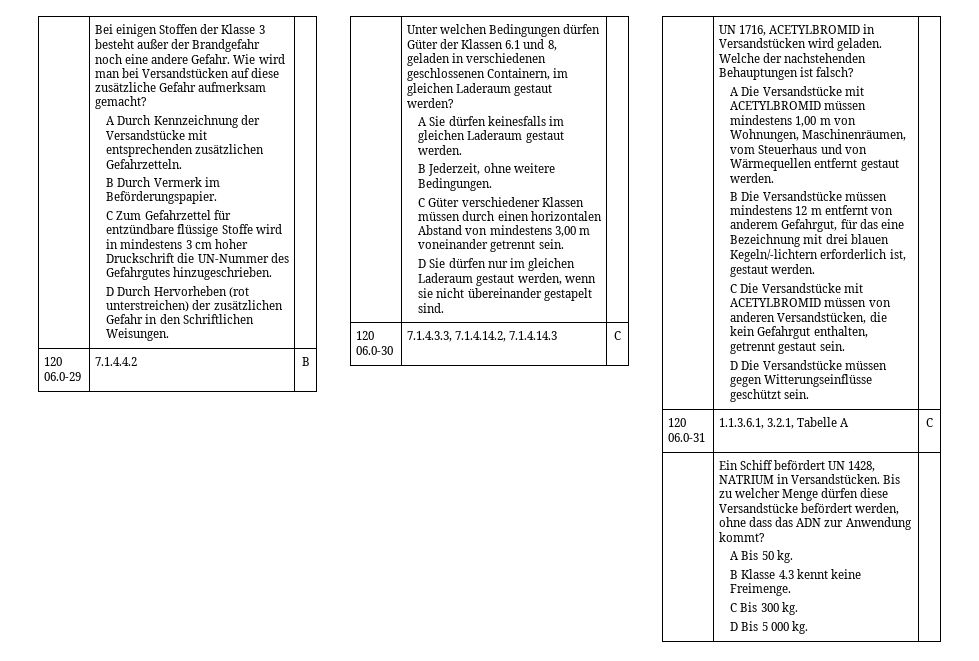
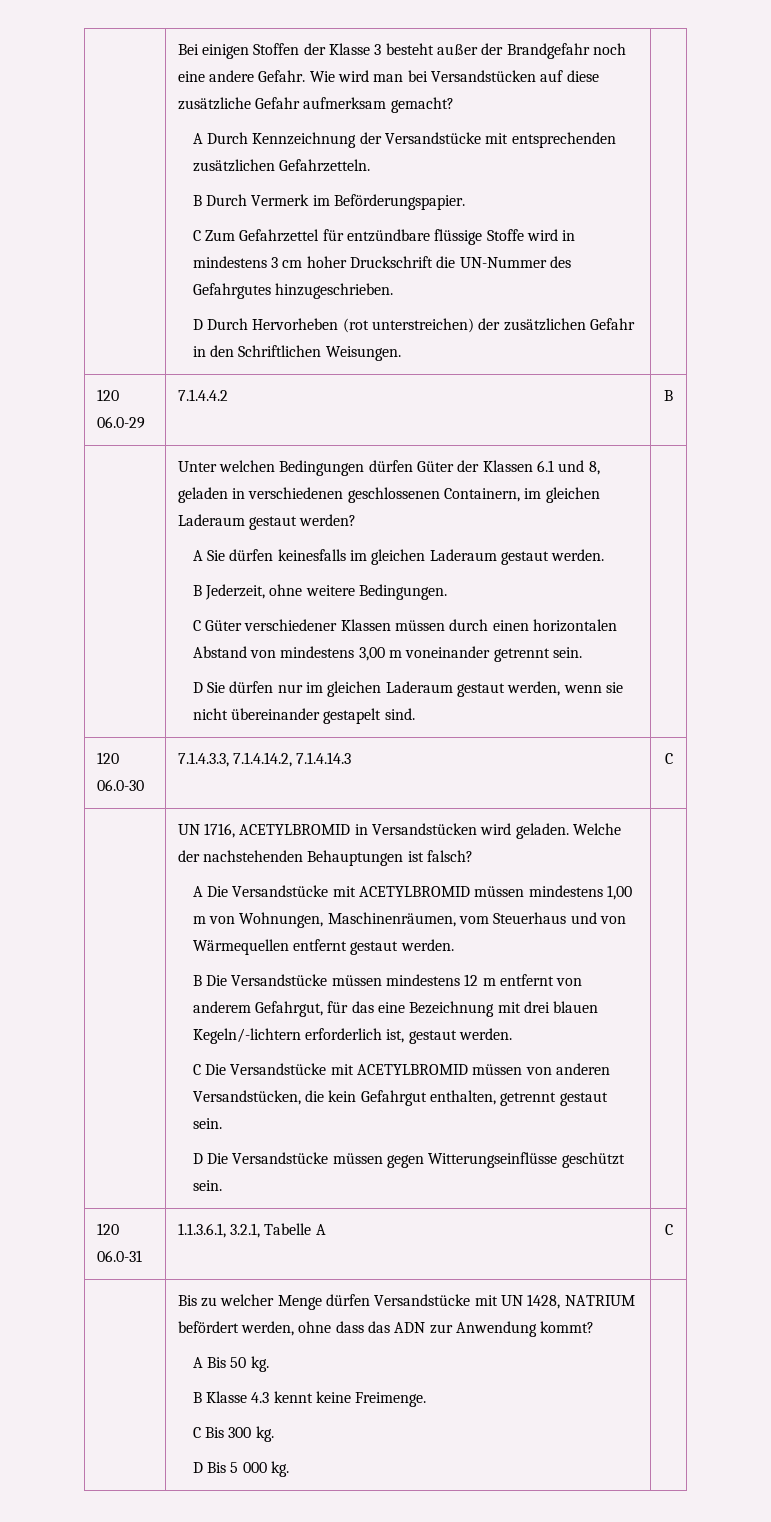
[719,460,876,472] [719,474,881,484] Ein Schiff befördert UN 1428, NATRIUM in Versandstücken. -> (673, 1229) none
[860,488,889,498] [719,503,799,513] diese Versandstücke -> [374,1294,635,1309] Versandstücke mit UN 1428, NATRIUM

